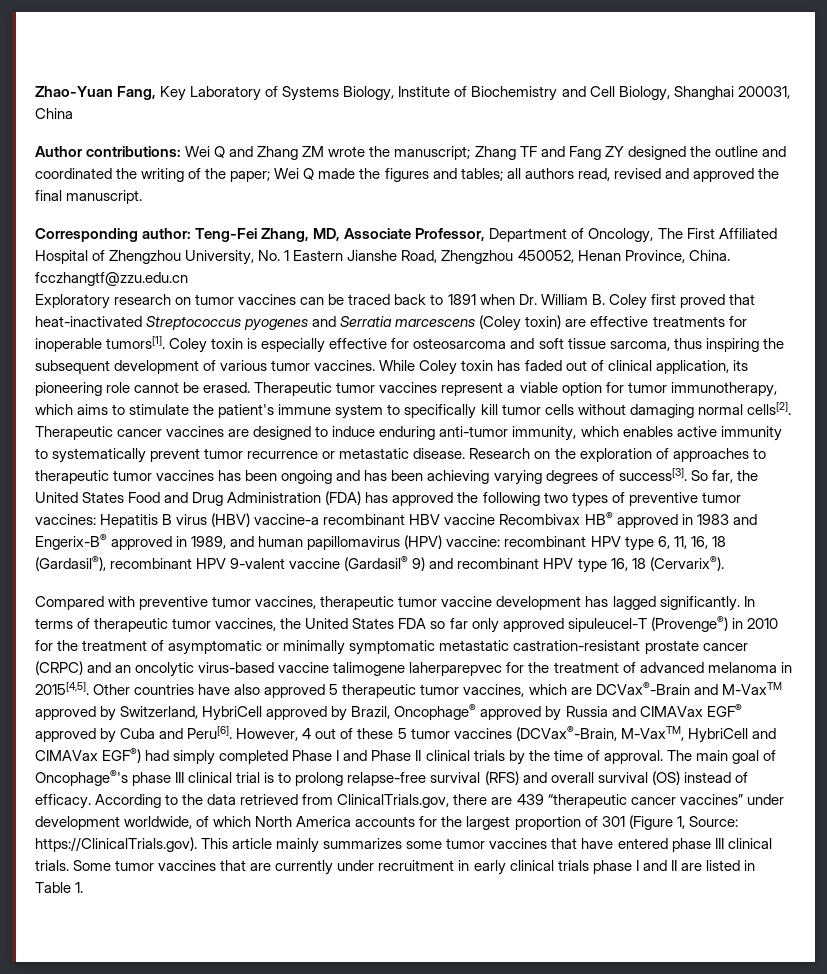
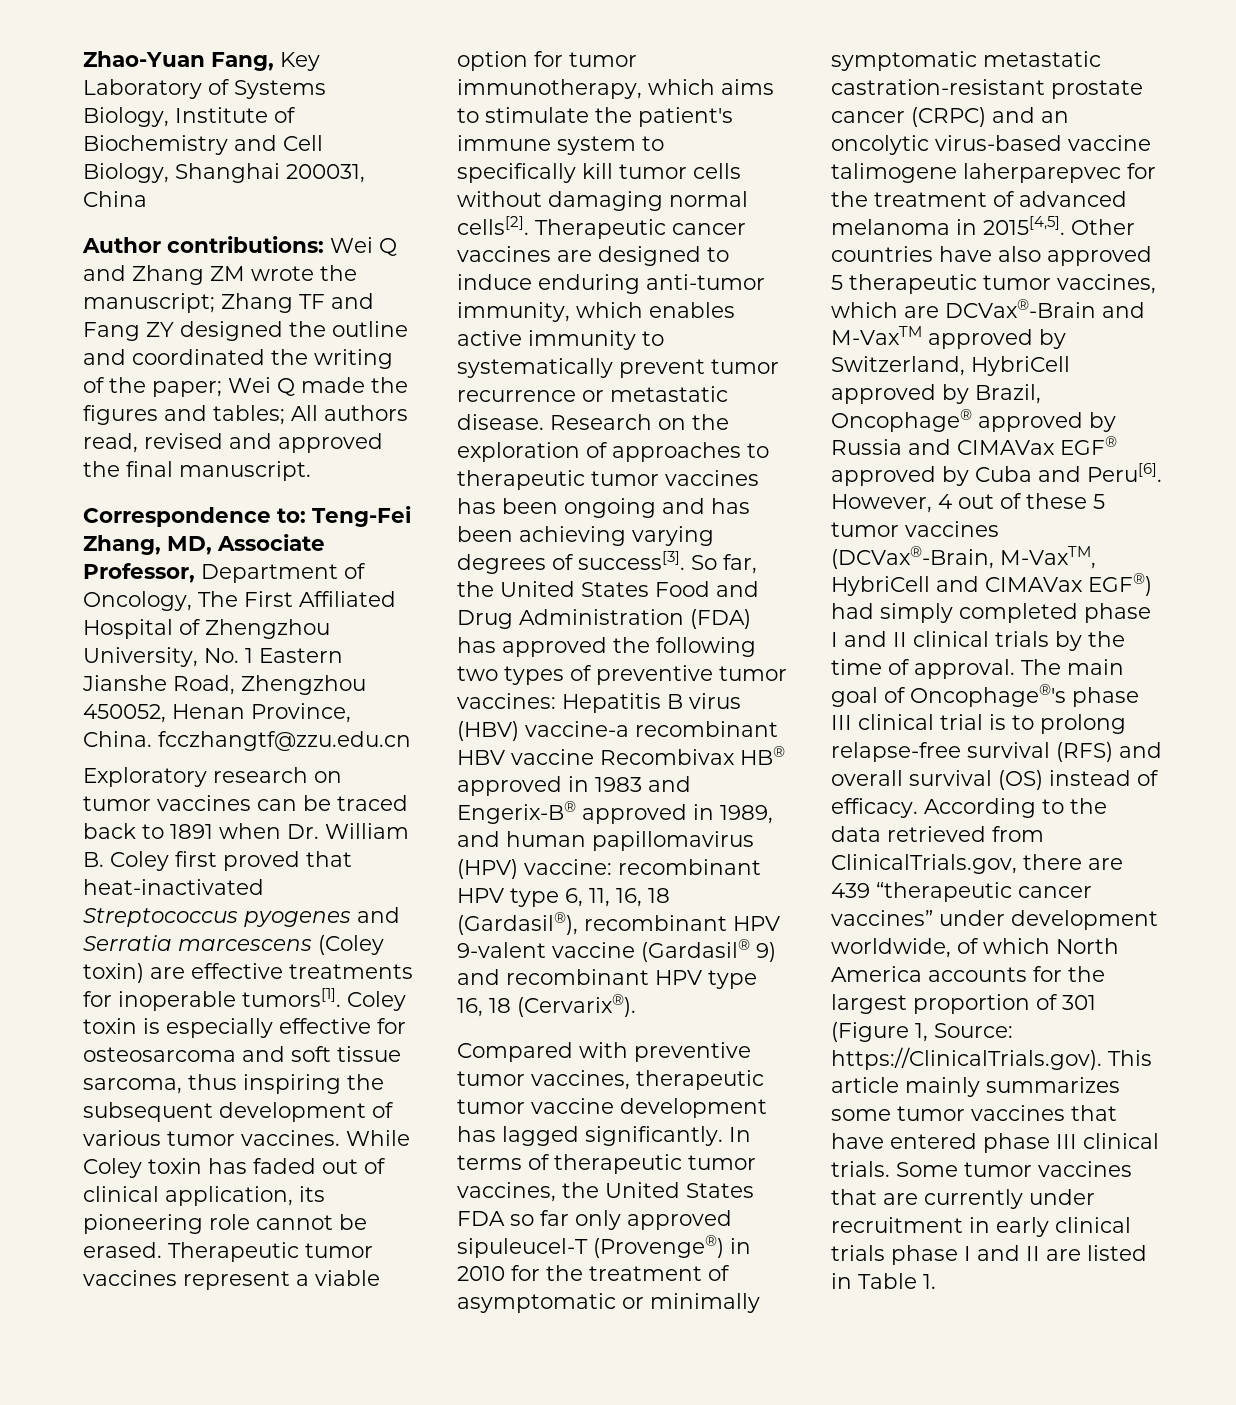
[506,168,521,179] all -> [291,405,318,421] All
[35,228,192,242] Corresponding author: -> [83,507,306,527] Correspondence to:
[292,750,412,761] Phase I and Phase -> [1084,603,1151,623] [831,631,887,647] phase I and

